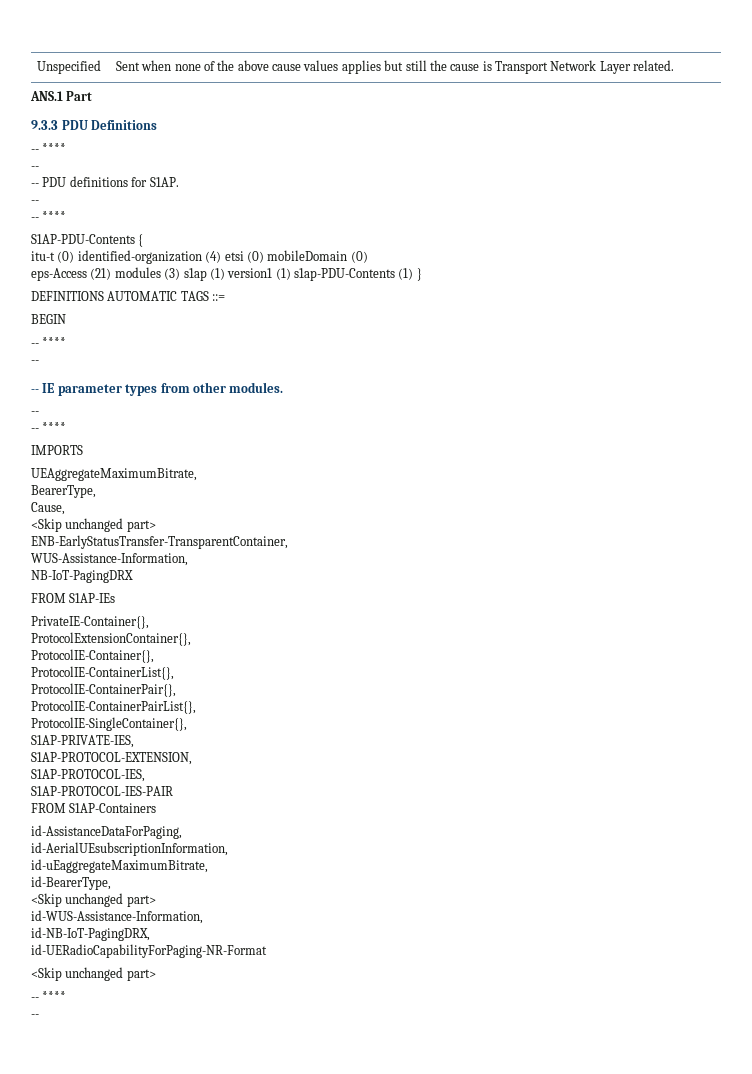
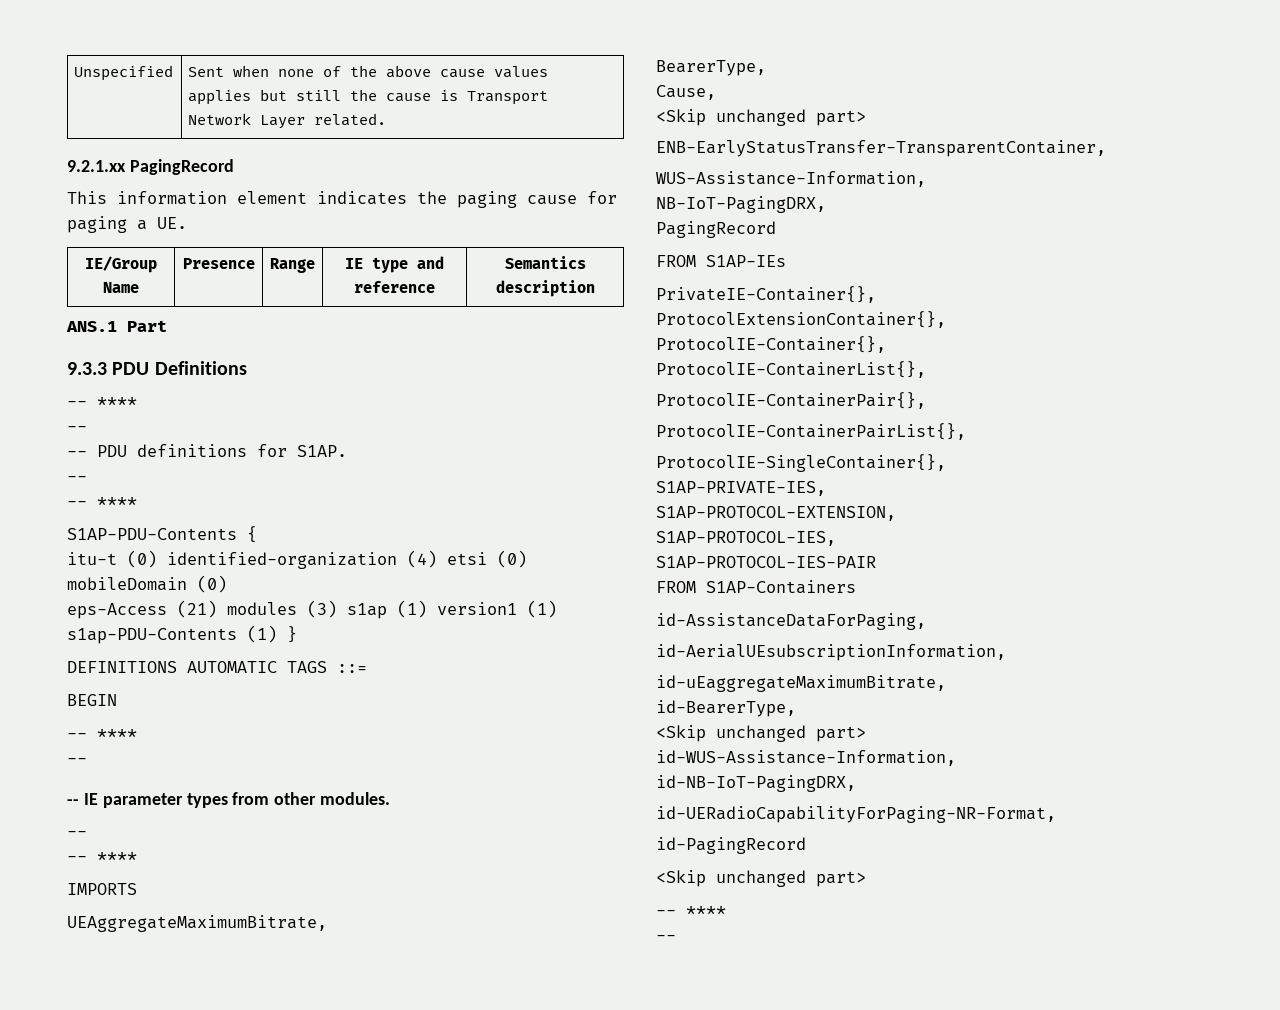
(675, 65) none -> [67,159,234,175] [67,191,617,208] [67,216,187,233] [85,256,157,273] [103,282,139,293] [182,258,255,269] [270,258,315,273] [345,256,444,273] [354,281,435,293] [504,256,586,269] [495,280,595,297] // 9.2.1.xx PagingRecord // This information element indicates the paging cause for paging a UE. // IE/Group Name | Presence | Range | IE type and reference | Semantics description
[31,570,133,583] NB-IoT-PagingDRX -> [656,196,826,213] [656,221,776,238] NB-IoT-PagingDRX, // PagingRecord
[31,944,267,958] id-UERadioCapabilityForPaging-NR-Format -> [656,806,1056,823] [656,837,806,854] id-UERadioCapabilityForPaging-NR-Format, // id-PagingRecord

